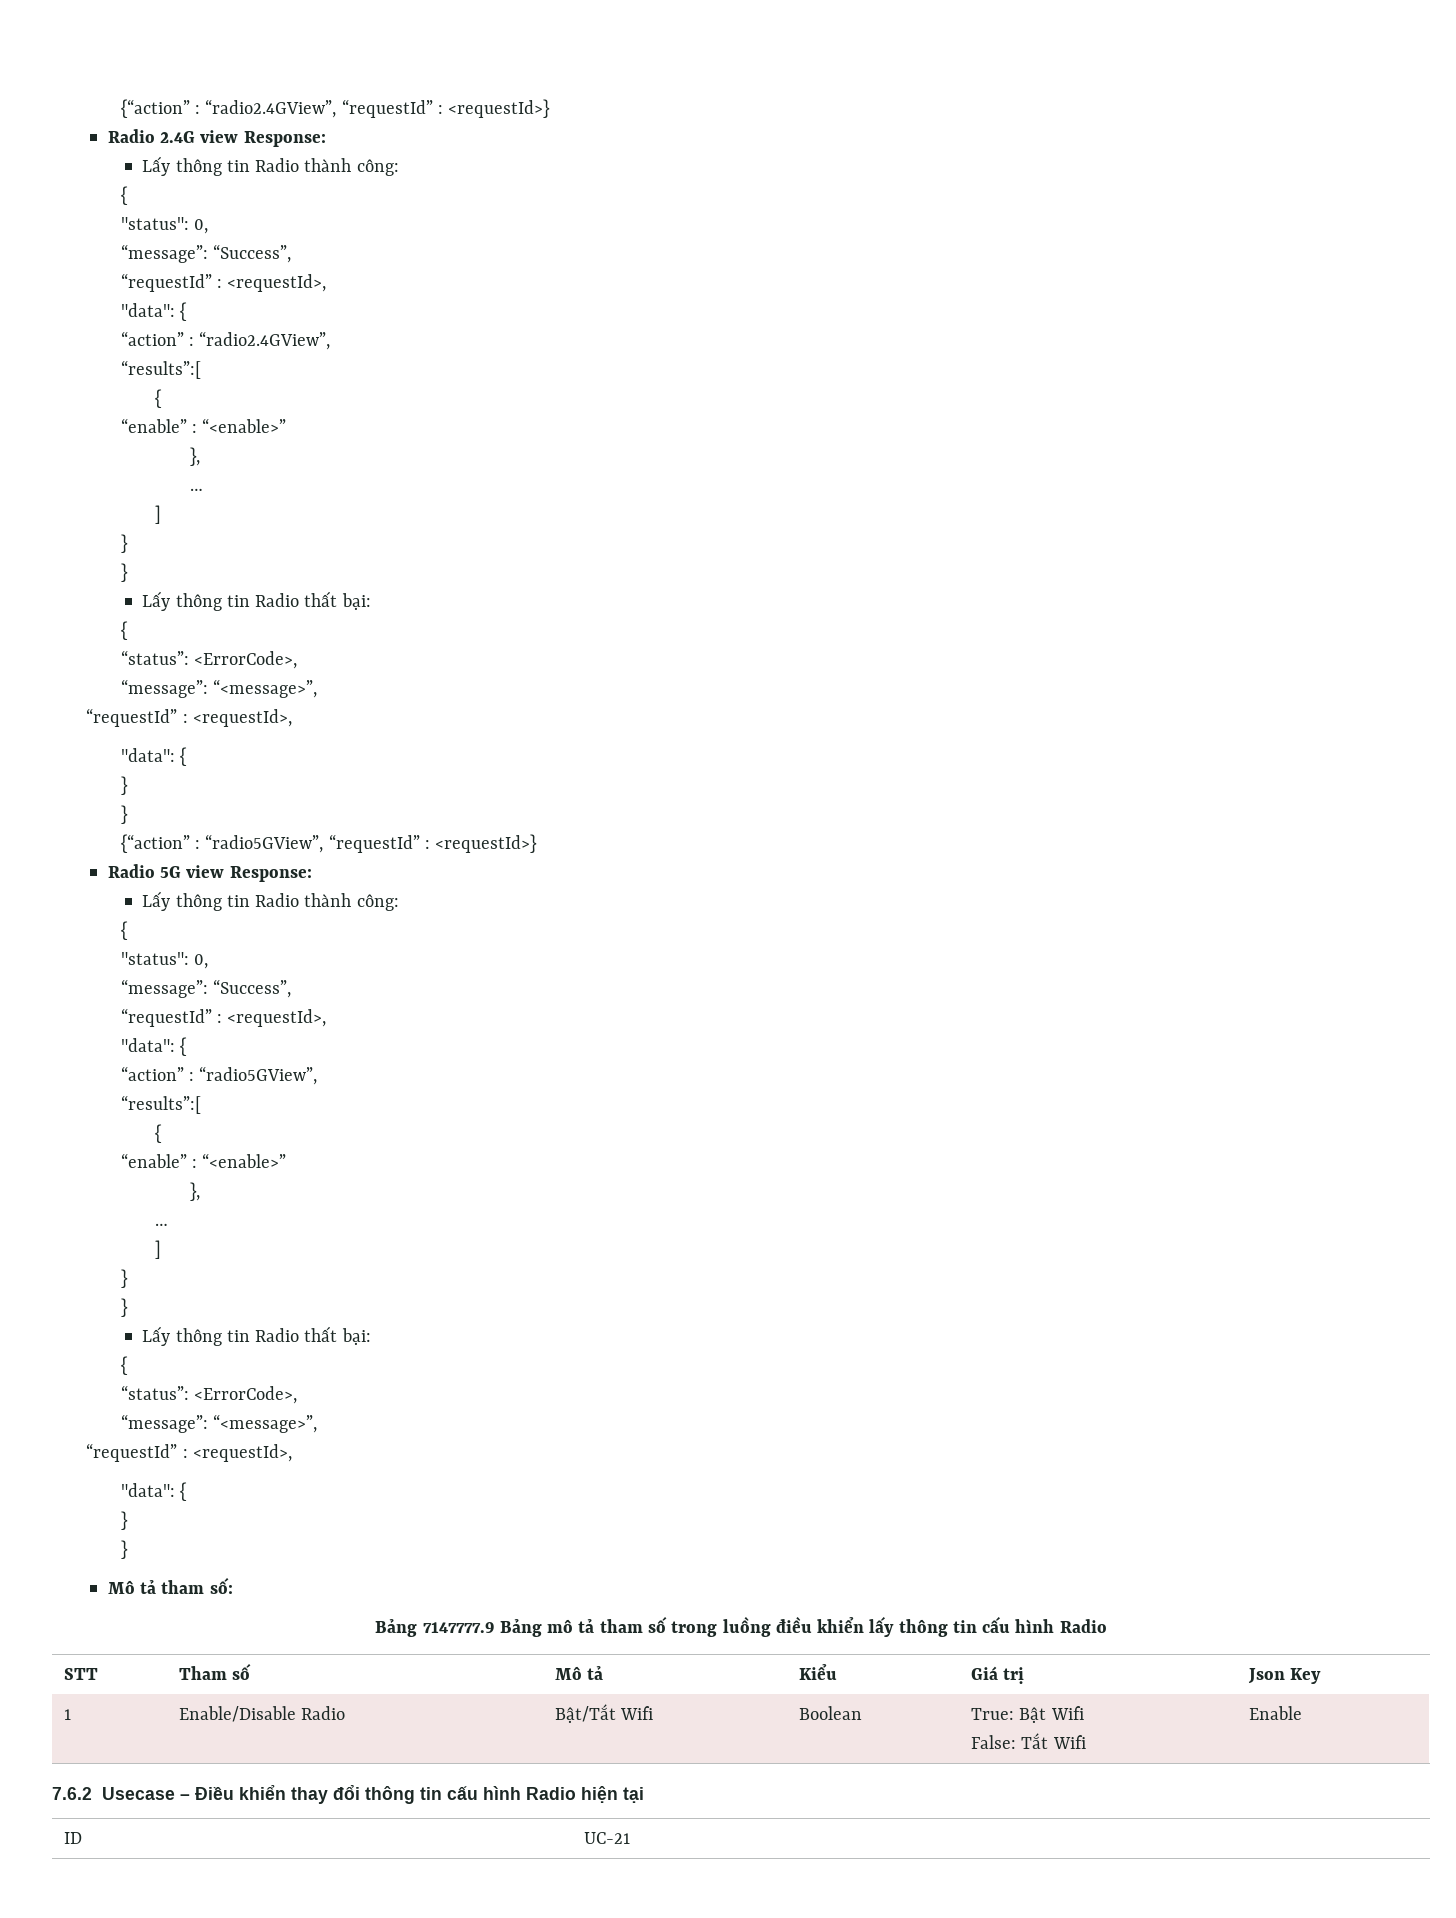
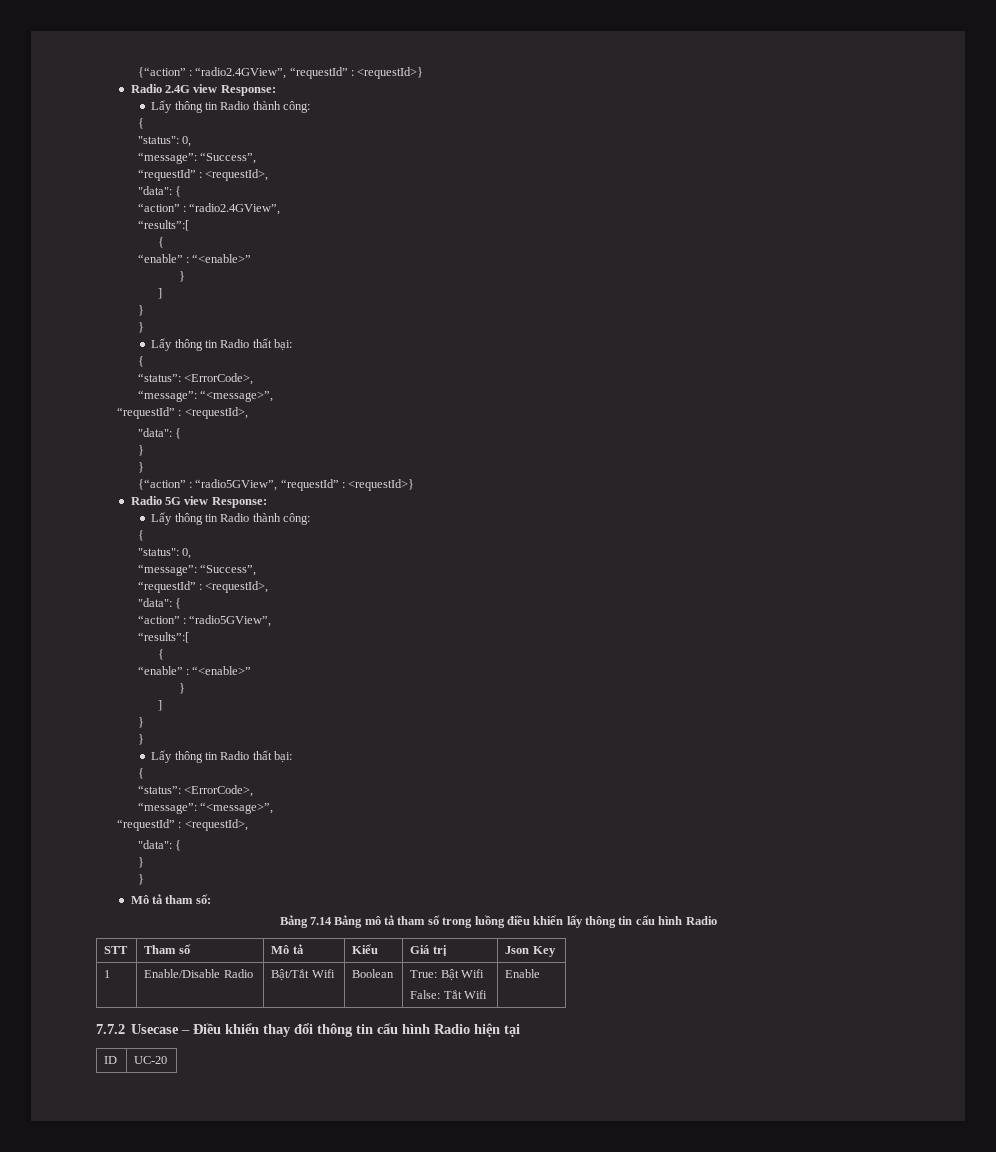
[189,447,200,466] [189,488,203,491] }, // … -> [179,271,186,282] }
[189,1182,200,1201] [155,1223,169,1226] }, // … -> [179,683,186,694] }
[422,1622,495,1633] 7147777.9 -> [309,917,332,925] 7.14
[52,1787,92,1800] 7.6.2 -> [96,1024,125,1034] 7.7.2
[584,1832,631,1844] UC-21 -> [134,1056,168,1064] UC-20

